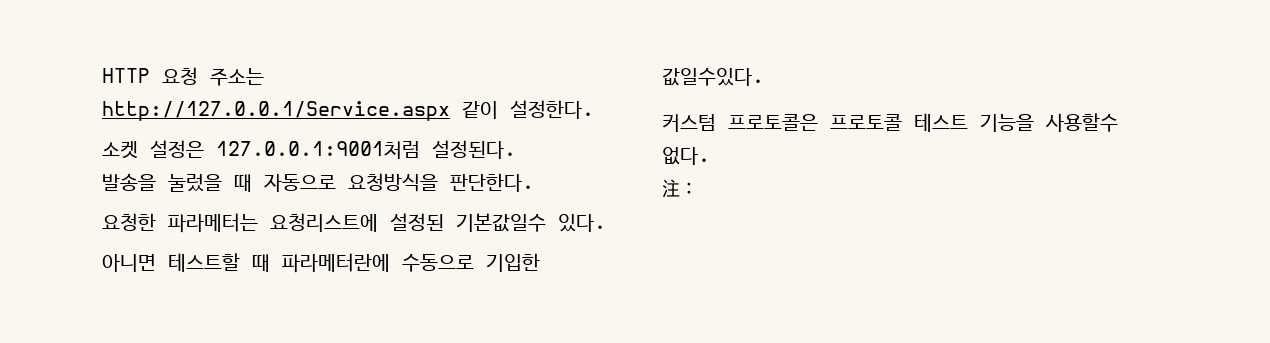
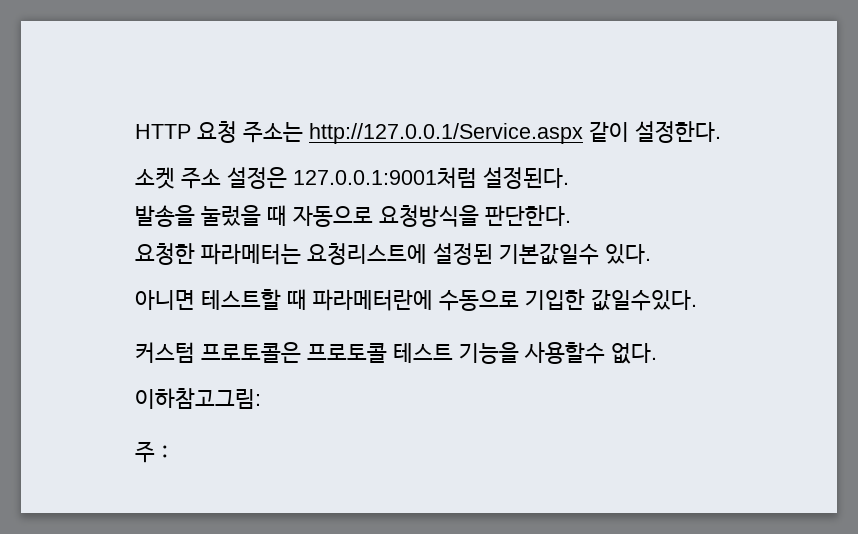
(138, 150) none -> [181,167,221,189] 주소
[662,179,680,198] 注 -> [135,388,261,409] [135,441,155,463] 이하참고그림: // 주

